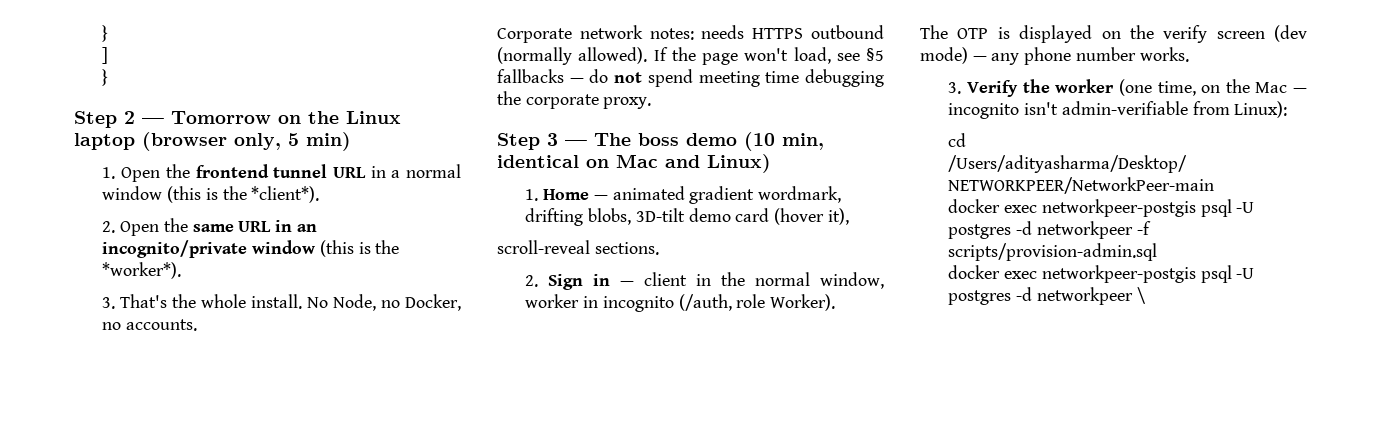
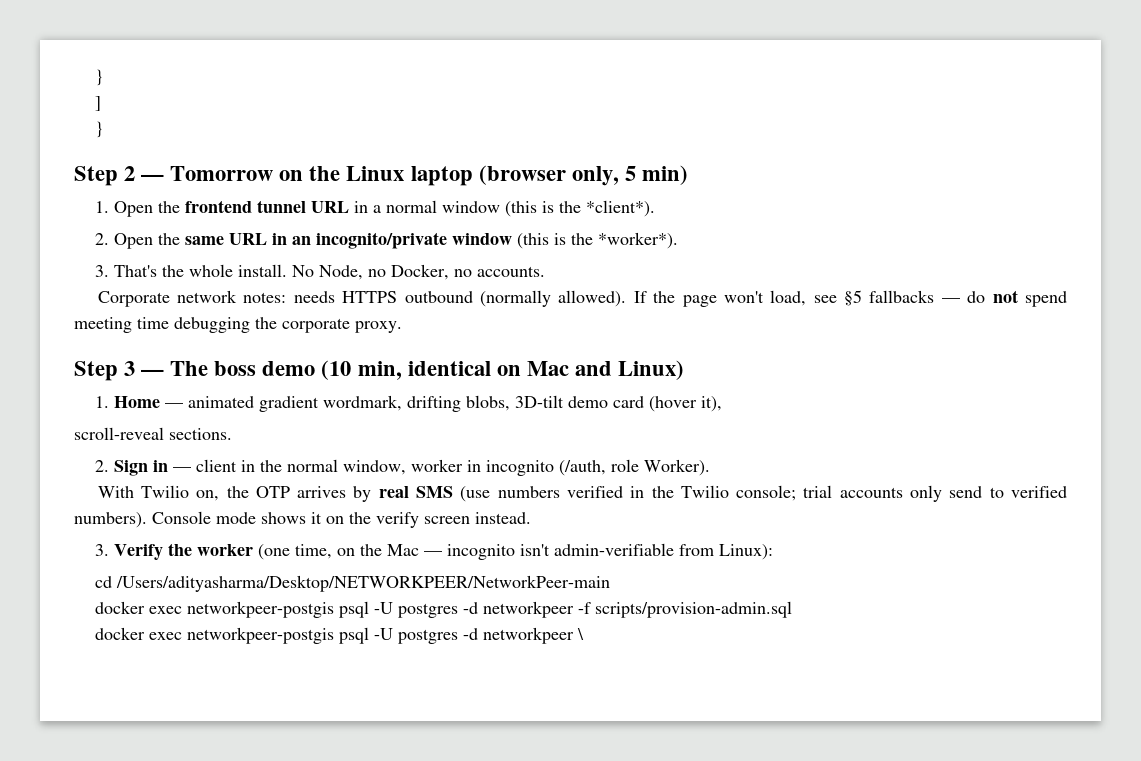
[920,25,1307,43] [920,47,1189,65] The OTP is displayed on the verify screen (dev mode) — any phone number works. -> [97,485,1068,502] [74,511,531,528] With Twilio on, the OTP arrives by real SMS (use numbers verified in the Twilio console; trial accounts only send to verified numbers). Console mode shows it on the verify screen instead.

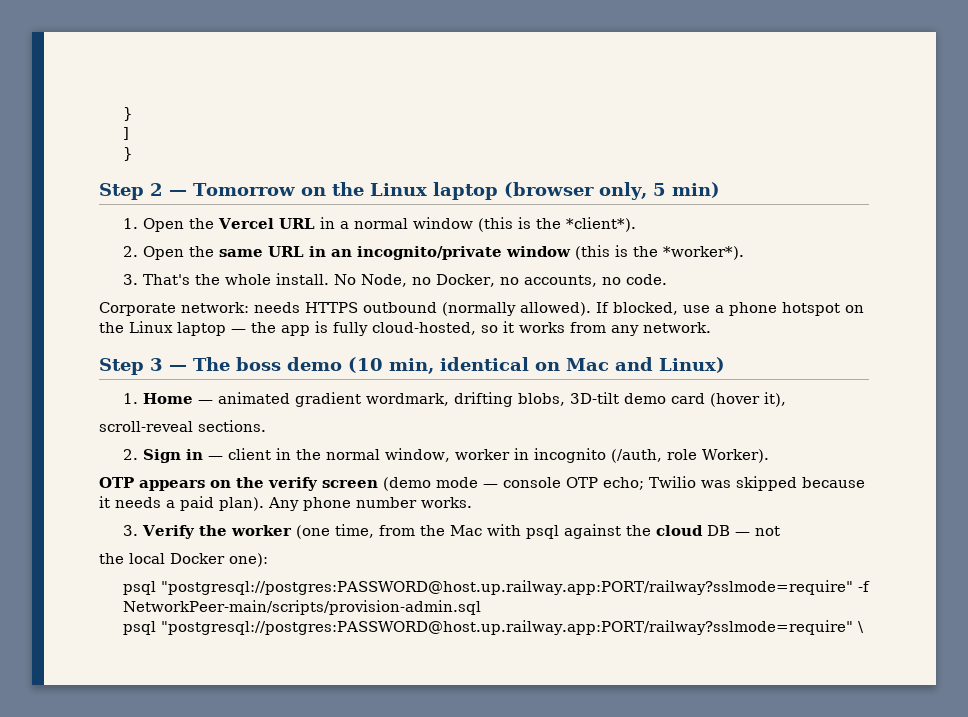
[184,200,306,213] frontend tunnel -> [217,218,274,229] Vercel
[476,266,545,277] accounts. -> [523,274,667,287] accounts, no code.
[177,290,287,303] network notes: -> [181,302,249,313] network:
[653,290,1068,307] [74,317,402,333] the page won't load, see §5 fallbacks — do not spend meeting time debugging the corporate proxy. -> [613,302,864,316] [99,321,711,336] blocked, use a phone hotspot on the Linux laptop — the app is fully cloud-hosted, so it works from any network.
[97,485,1068,502] [74,511,531,528] With Twilio on, the OTP arrives by real SMS (use numbers verified in the Twilio console; trial accounts only send to verified numbers). Console mode shows it on the verify screen instead. -> [99,476,865,491] [99,496,472,511] OTP appears on the verify screen (demo mode — console OTP echo; Twilio was skipped because it needs a paid plan). Any phone number works.
[336,548,355,556] on -> [378,525,415,536] from
[423,543,773,560] [94,575,610,592] [94,601,792,618] [94,627,574,644] — incognito isn't admin-verifiable from Linux): // cd /Users/adityasharma/Desktop/NETWORKPEER/NetworkPeer-main // docker exec networkpeer-postgis psql -U postgres -d networkpeer -f scripts/provision-admin.sql // docker exec networkpeer-postgis psql -U postgres -d networkpeer -> [486,524,780,539] [99,553,268,567] [122,580,870,595] [122,600,481,615] [122,620,853,635] with psql against the cloud DB — not // the local Docker one): // psql "postgresql://postgres:PASSWORD@host.up.railway.app:PORT/railway?sslmode=require" -f NetworkPeer-main/scripts/provision-admin.sql // psql "postgresql://postgres:PASSWORD@host.up.railway.app:PORT/railway?sslmode=require"

